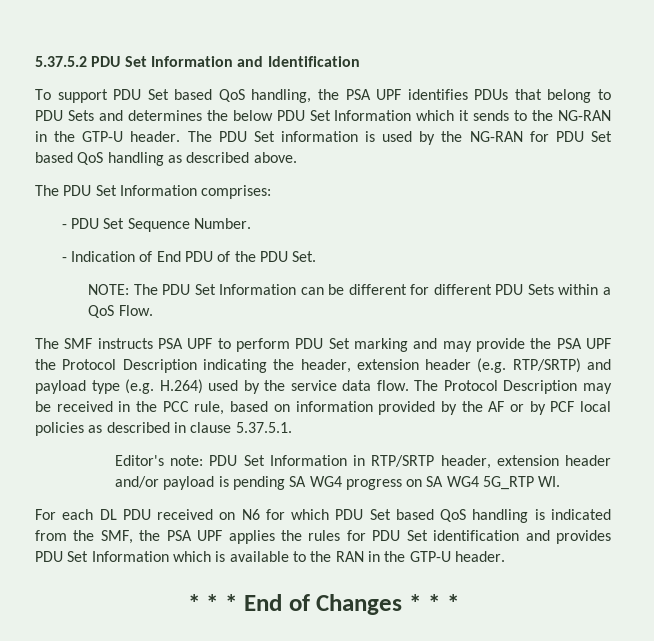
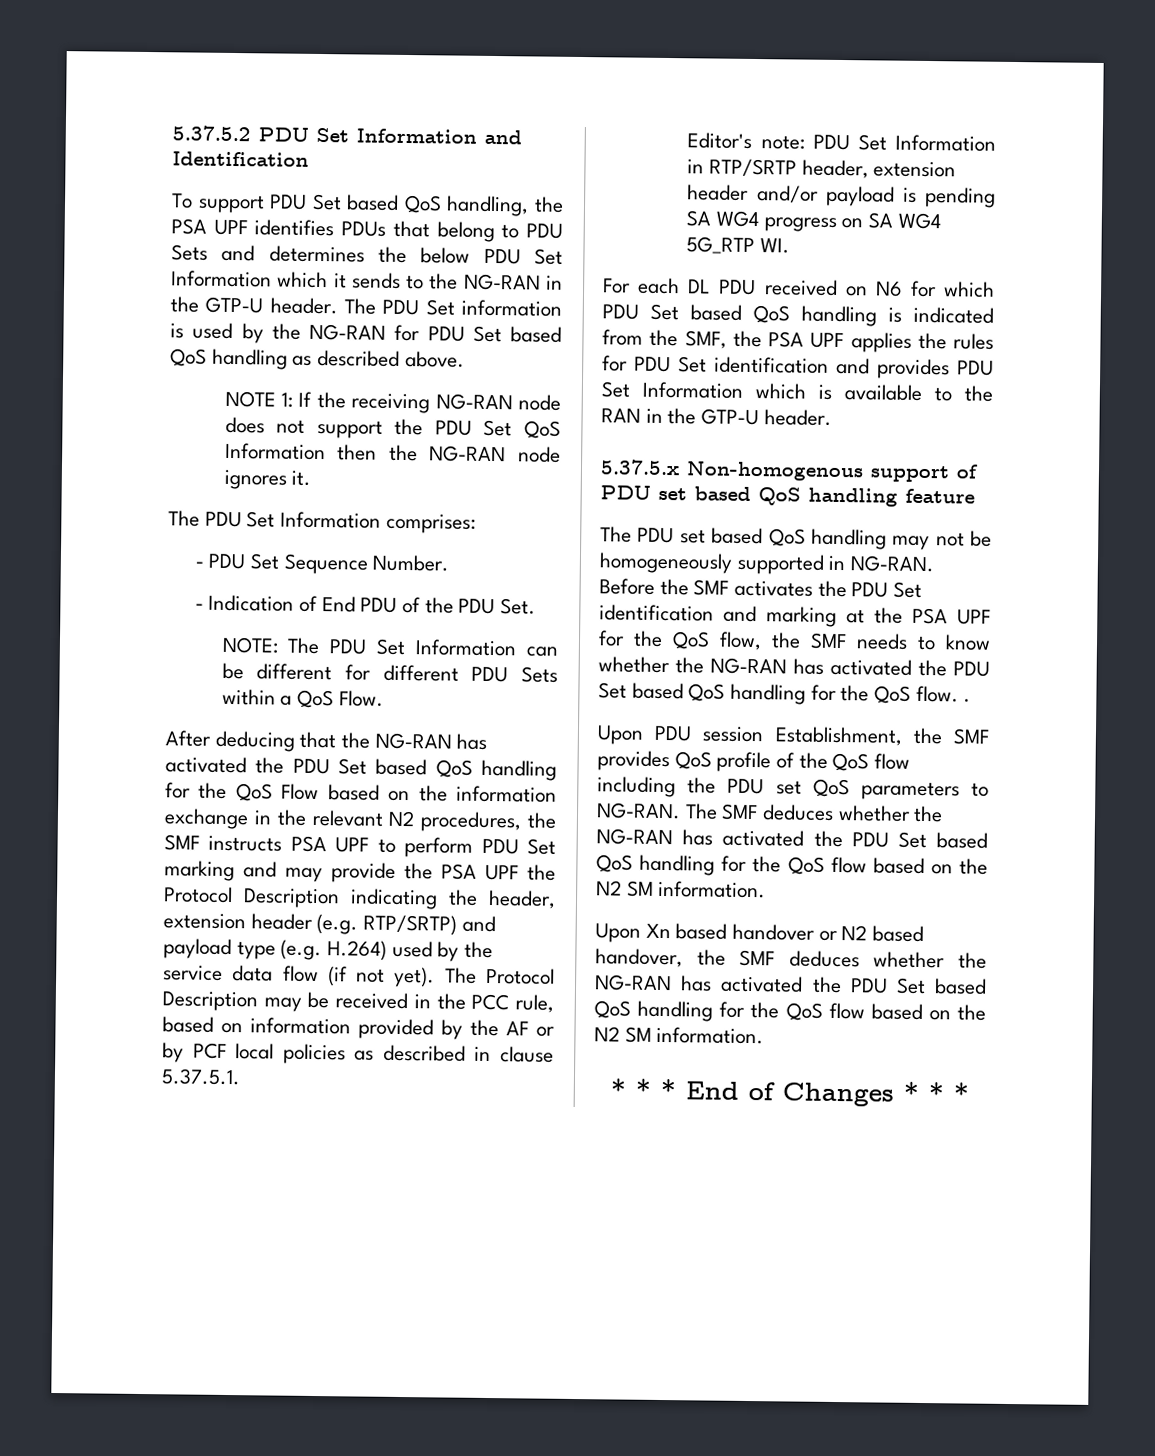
(297, 157) none -> [224,390,561,414] [224,416,561,439] [224,442,561,463] [223,469,312,490] // NOTE 1: If the receiving NG-RAN node does not support the PDU Set QoS Information then the NG-RAN node ignores it.
[35,338,59,349] The -> [165,730,488,752] [165,756,557,781] [165,782,557,803] [164,808,557,833] After deducing that the NG-RAN has activated the PDU Set based QoS handling for the QoS Flow based on the information exchange in the relevant N2 procedures, the
[376,380,409,391] flow. -> [282,965,436,988] flow (if not yet).
(505, 556) none -> [600,459,979,483] [600,485,975,507] [600,526,992,551] [599,552,936,575] [599,578,923,598] [599,604,991,627] [598,630,991,651] [598,656,990,677] [598,682,972,705] [597,725,990,746] [597,750,911,773] [597,776,989,801] [596,802,944,823] [596,828,988,849] [596,854,988,876] [596,880,767,899] [595,923,925,943] [595,948,987,969] [594,974,987,995] [594,1000,986,1022] [594,1026,765,1045] // 5.37.5.x Non-homogenous support of PDU set based QoS handling feature // The PDU set based QoS handling may not be homogeneously supported in NG-RAN. Before the SMF activates the PDU Set identification and marking at the PSA UPF for the QoS flow, the SMF needs to know whether the NG-RAN has activated the PDU Set based QoS handling for the QoS flow. . // Upon PDU session Establishment, the SMF provides QoS profile of the QoS flow including the PDU set QoS parameters to NG-RAN. The SMF deduces whether the NG-RAN has activated the PDU Set based QoS handling for the QoS flow based on the N2 SM information. // Upon Xn based handover or N2 based handover, the SMF deduces whether the NG-RAN has activated the PDU Set based QoS handling for the QoS flow based on the N2 SM information.

